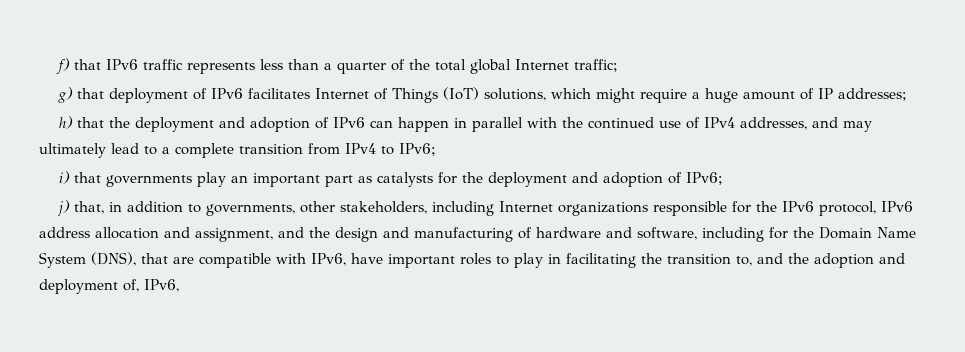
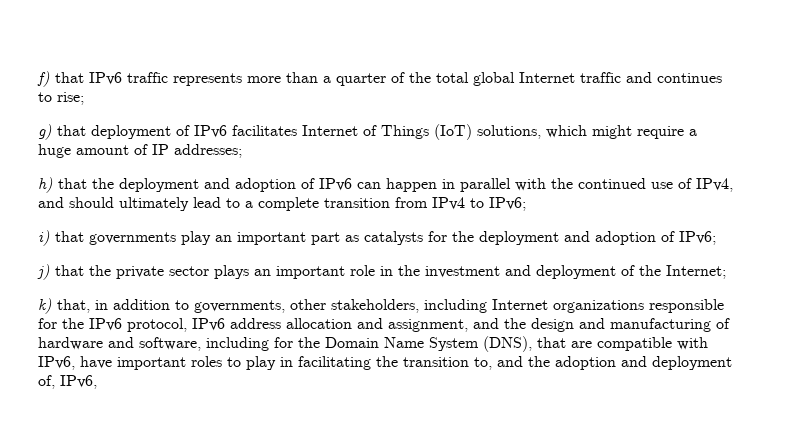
[260,59,284,70] less -> [247,76,281,83] more
[574,59,619,72] traffic; -> [580,72,722,83] [38,92,84,105] traffic and continues to rise;
[704,117,873,132] IPv4 addresses, and may -> [696,178,733,192] [38,197,114,208] IPv4, and should
(71, 208) none -> [55,265,726,279] [38,298,52,314] that the private sector plays an important role in the investment and deployment of the Internet; // k)

